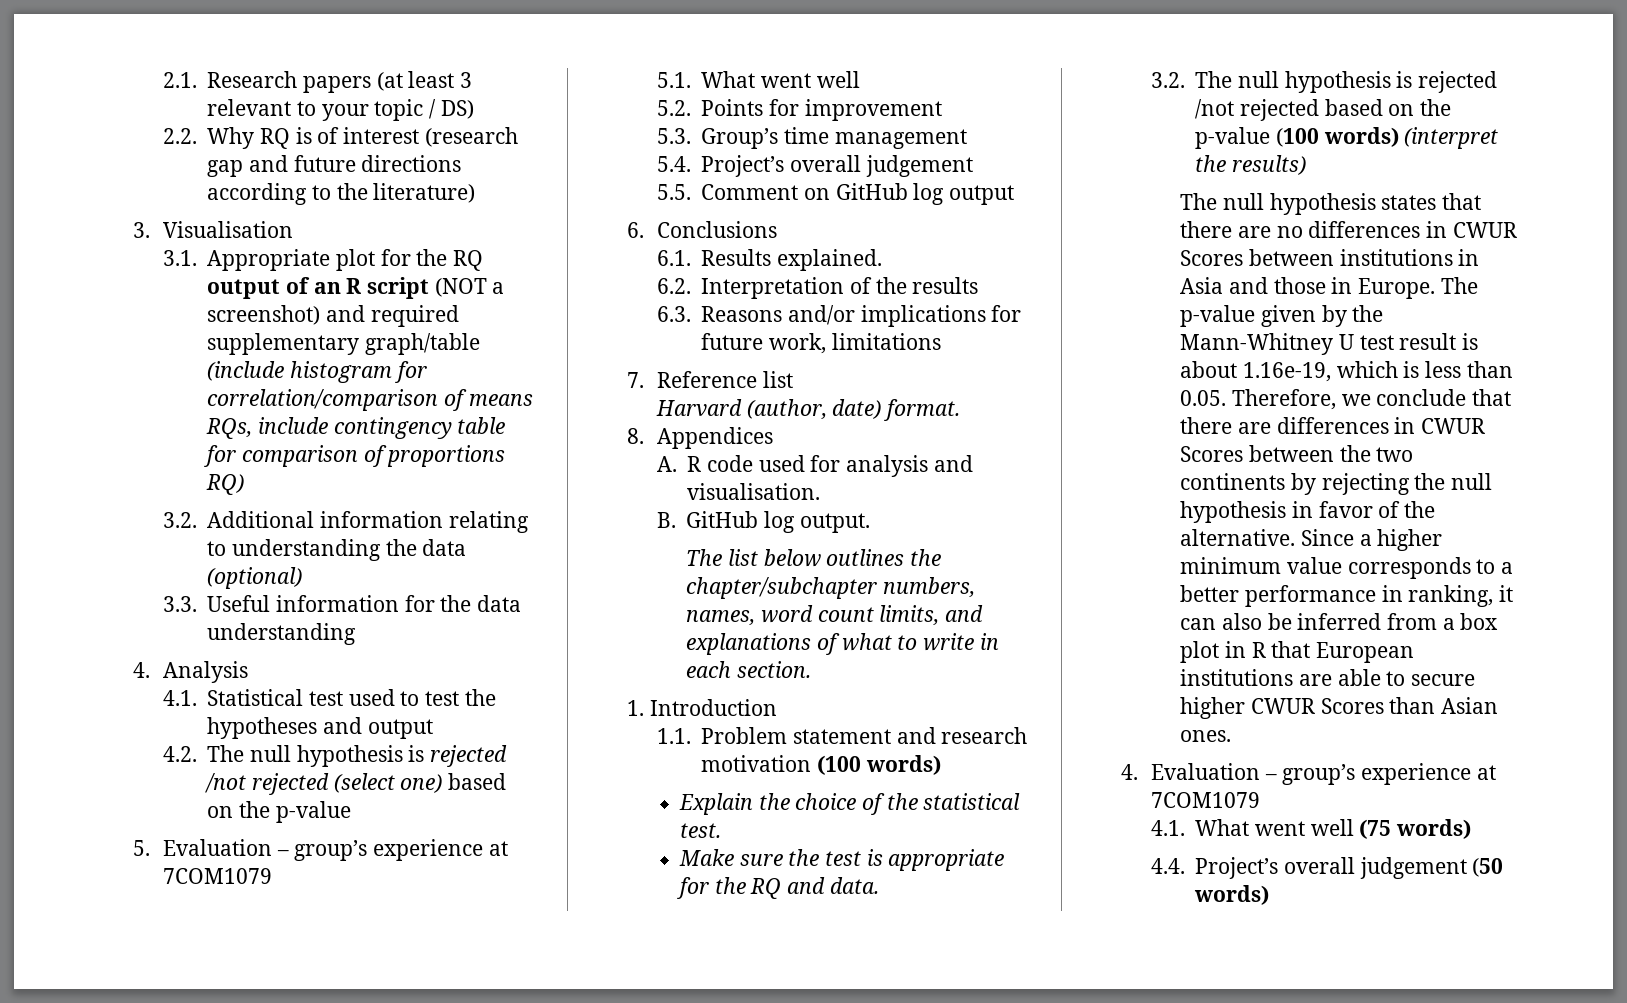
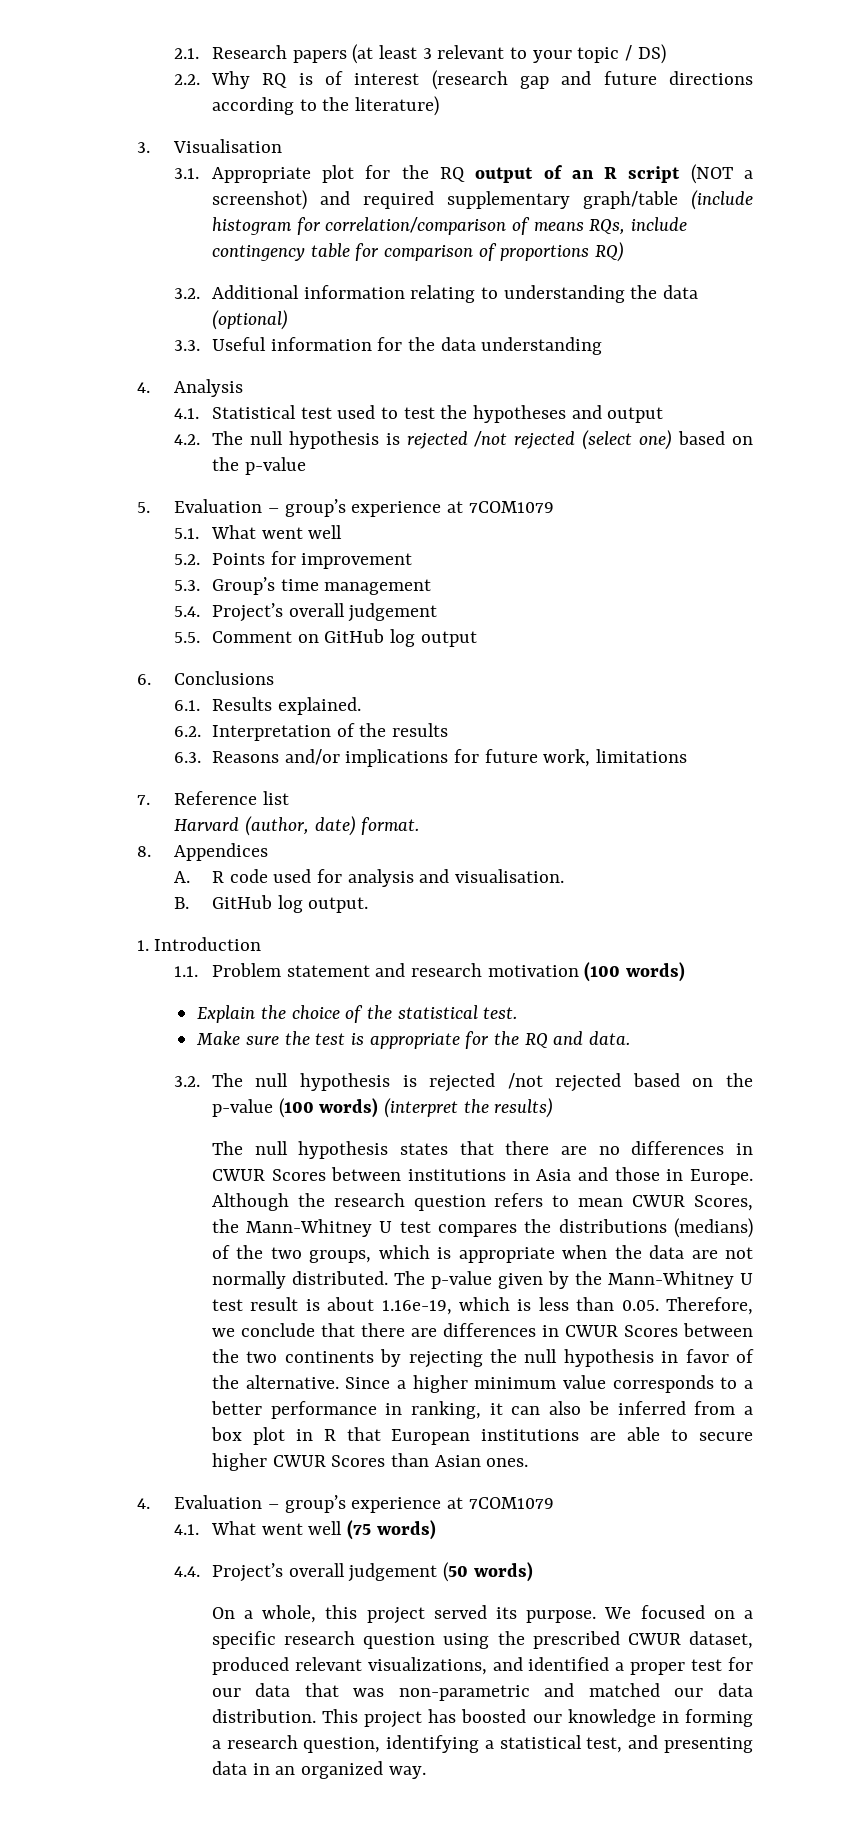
[686,549,942,567] [686,577,976,599] [686,605,984,625] [686,633,999,655] [686,661,812,678] // The list below outlines the chapter/subchapter numbers, names, word count limits, and explanations of what to write in each section. -> (369, 905) none
(1436, 288) none -> [211,1193,753,1211] [211,1218,753,1238] [211,1245,753,1263] [211,1271,388,1289] Although the research question refers to mean CWUR Scores, the Mann-Whitney U test compares the distributions (medians) of the two groups, which is appropriate when the data are not normally distributed.
(1270, 895) none -> [211,1605,754,1624] [211,1631,753,1649] [211,1657,753,1675] [211,1683,753,1701] [211,1709,753,1728] [211,1735,753,1753] [211,1761,426,1779] // On a whole, this project served its purpose. We focused on a specific research question using the prescribed CWUR dataset, produced relevant visualizations, and identified a proper test for our data that was non-parametric and matched our data distribution. This project has boosted our knowledge in forming a research question, identifying a statistical test, and presenting data in an organized way.

